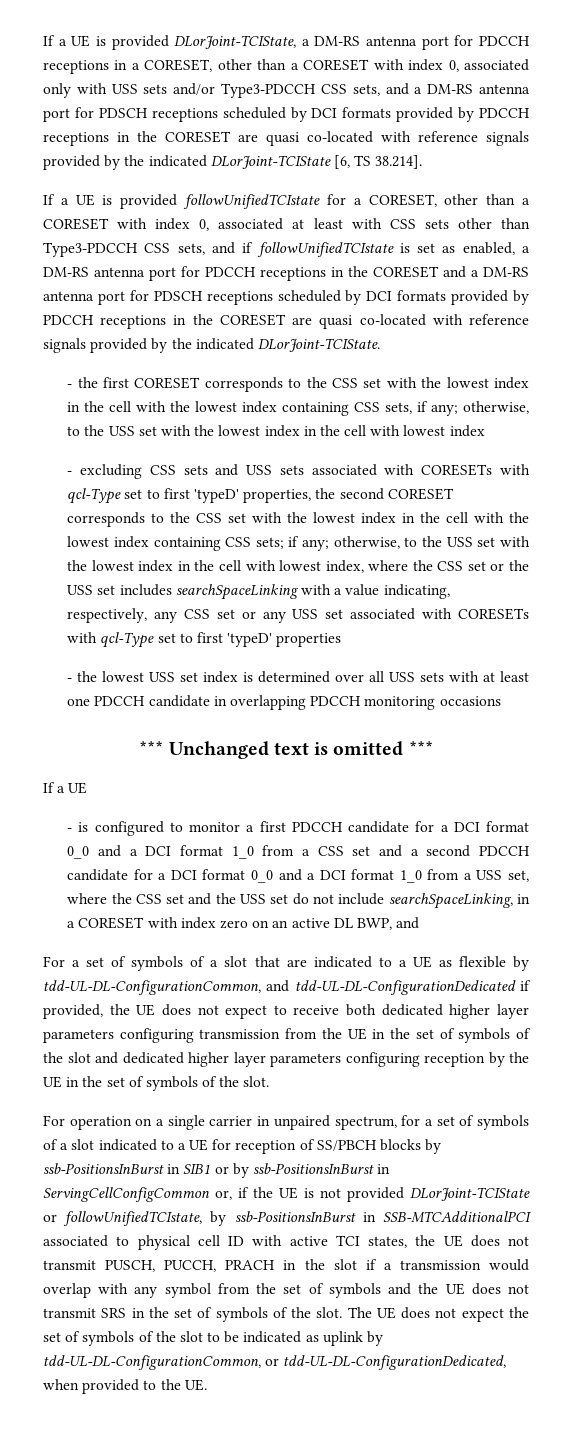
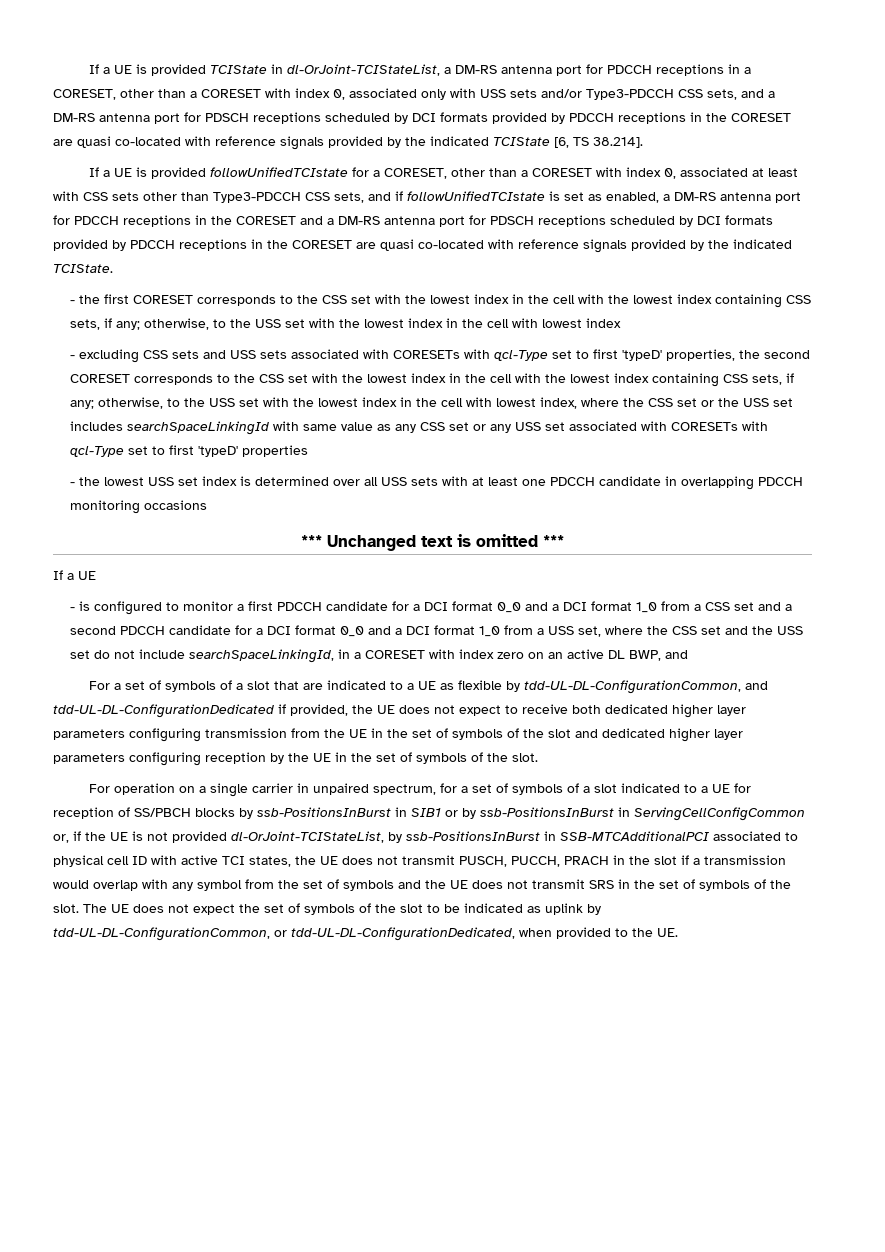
[43,35,297,50] If a UE is provided DLorJoint-TCIState, -> [89,64,441,76] If a UE is provided TCIState in dl-OrJoint-TCIStateList,
[210,155,331,169] DLorJoint-TCIState -> [493,137,550,146] TCIState
[257,338,380,352] DLorJoint-TCIState. -> [53,264,113,273] TCIState.
[255,537,284,549] sets; -> [752,374,783,385] sets,
[175,584,450,600] [67,608,148,623] searchSpaceLinking with a value indicating, respectively, -> [127,421,392,435] searchSpaceLinkingId with same value as
[388,893,513,909] searchSpaceLinking, -> [189,649,335,663] searchSpaceLinkingId,
[410,1187,530,1201] [43,1211,203,1226] DLorJoint-TCIState or followUnifiedTCIstate, -> [231,831,384,843] dl-OrJoint-TCIStateList,

